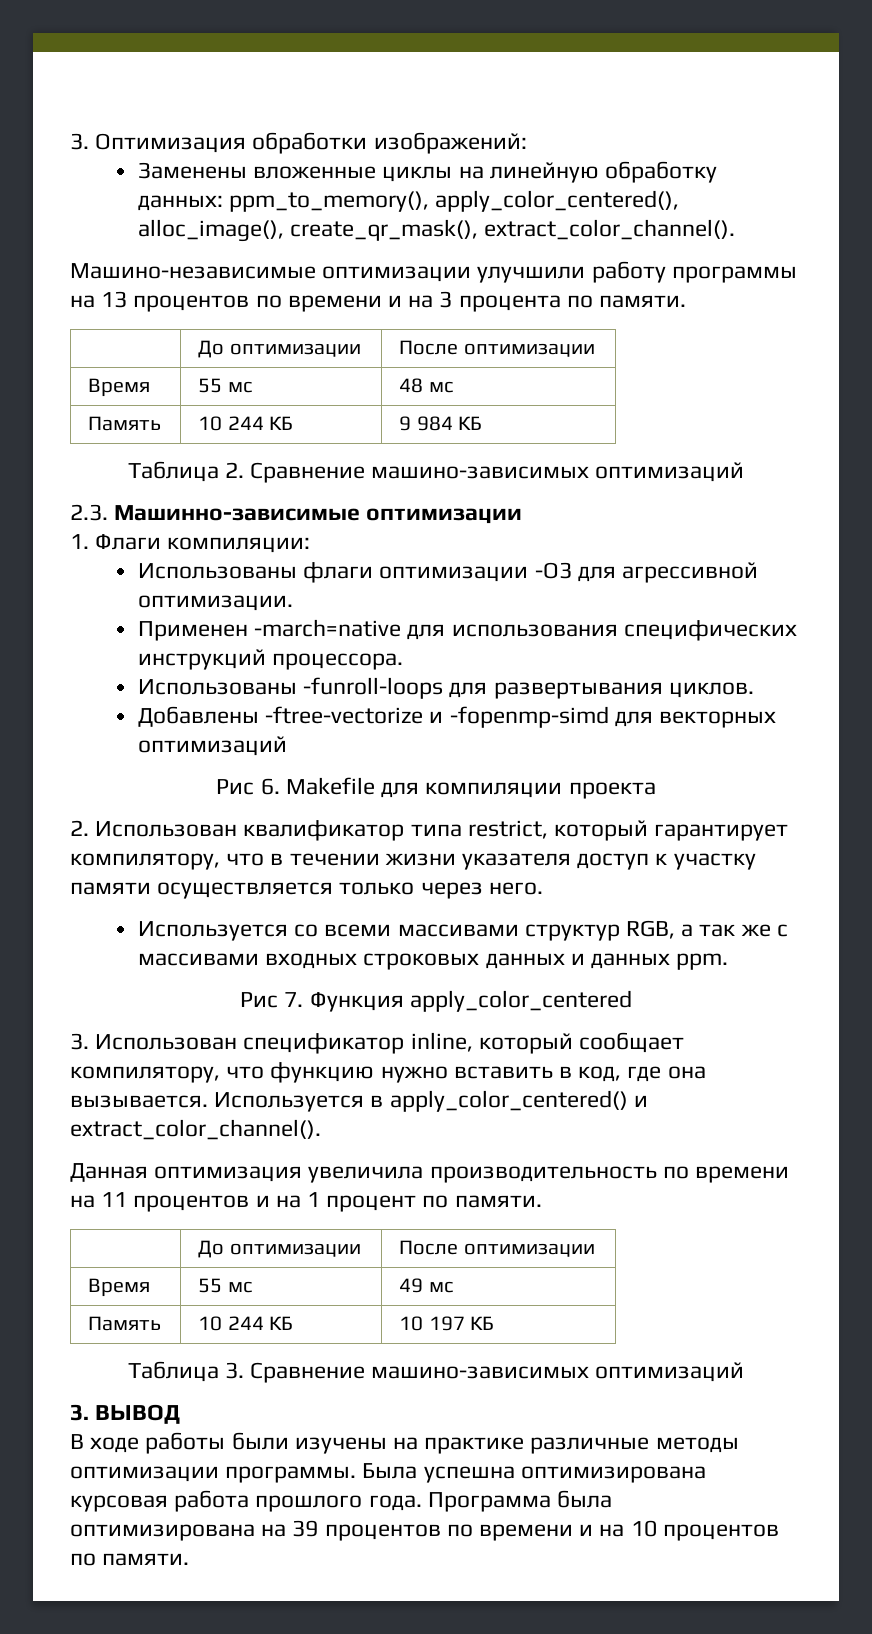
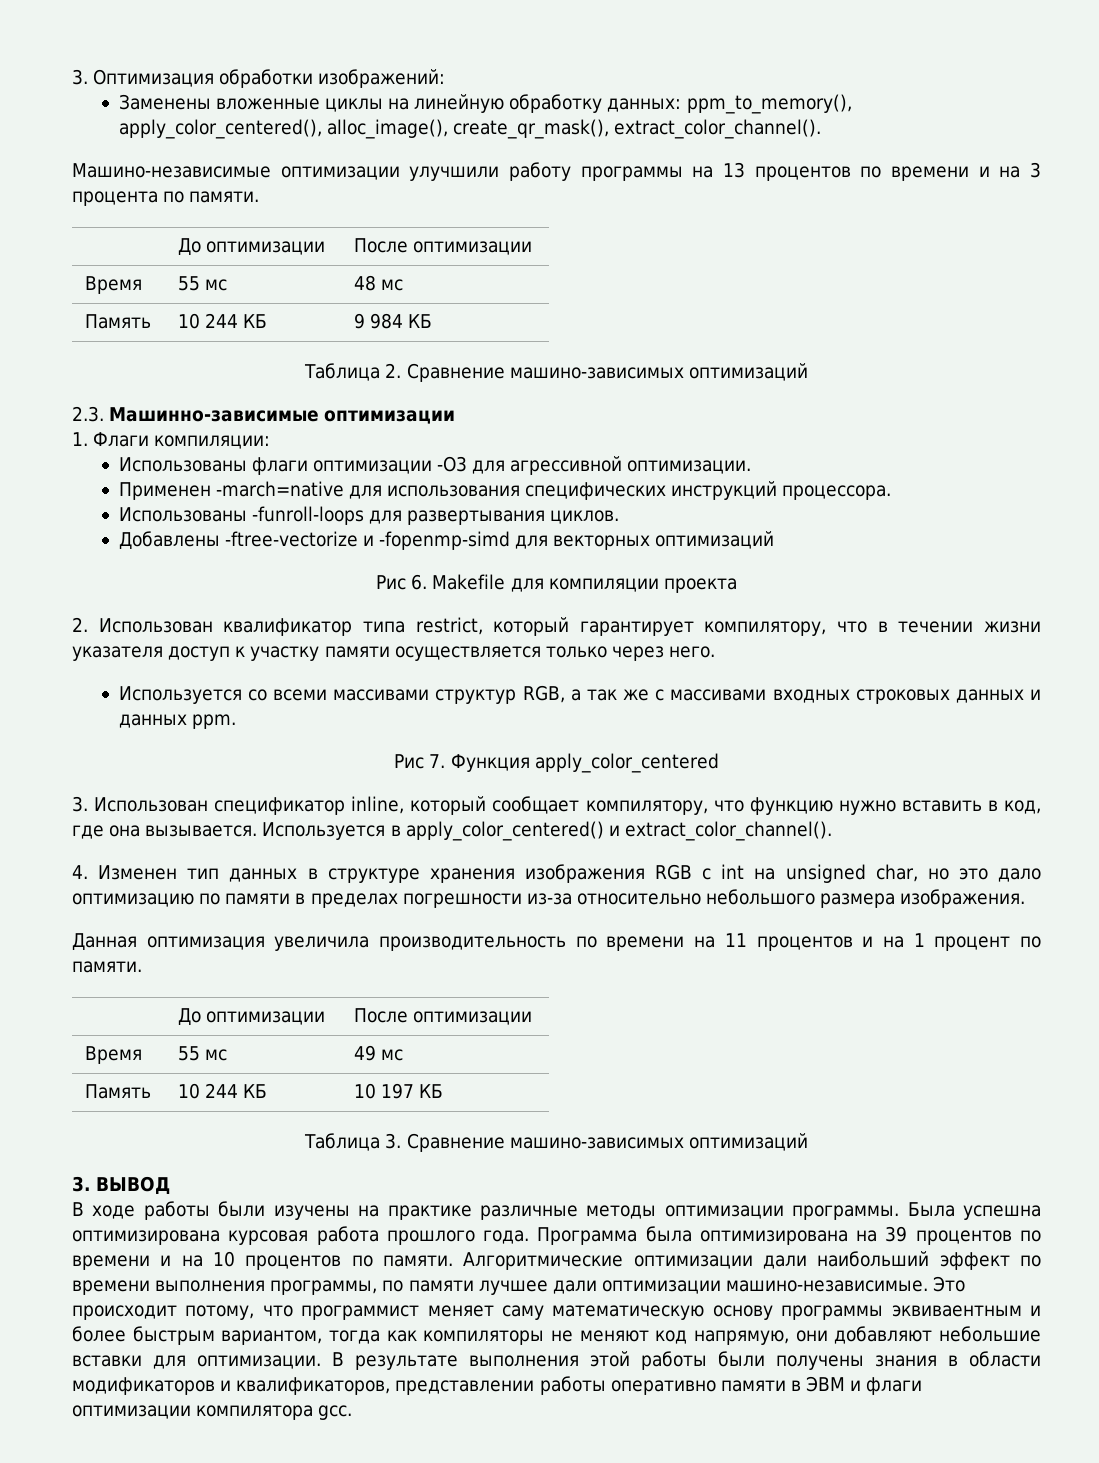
(321, 1129) none -> [72,864,1041,883] [72,889,1026,908] // 4. Изменен тип данных в структуре хранения изображения RGB c int на unsigned char, но это дало оптимизацию по памяти в пределах погрешности из-за относительно небольшого размера изображения.
(190, 1559) none -> [463,1251,1041,1270] [72,1276,966,1295] [72,1305,1041,1320] [72,1326,1041,1345] [72,1351,1041,1370] [72,1376,923,1395] [72,1405,353,1420] Алгоритмические оптимизации дали наибольший эффект по времени выполнения программы, по памяти лучшее дали оптимизации машино-независимые. Это происходит потому, что программист меняет саму математическую основу программы эквиваентным и более быстрым вариантом, тогда как компиляторы не меняют код напрямую, они добавляют небольшие вставки для оптимизации. В результате выполнения этой работы были получены знания в области модификаторов и квалификаторов, представлении работы оперативно памяти в ЭВМ и флаги оптимизации компилятора gcc.

